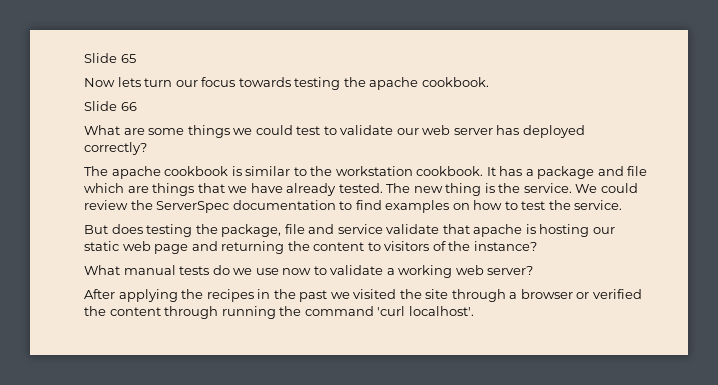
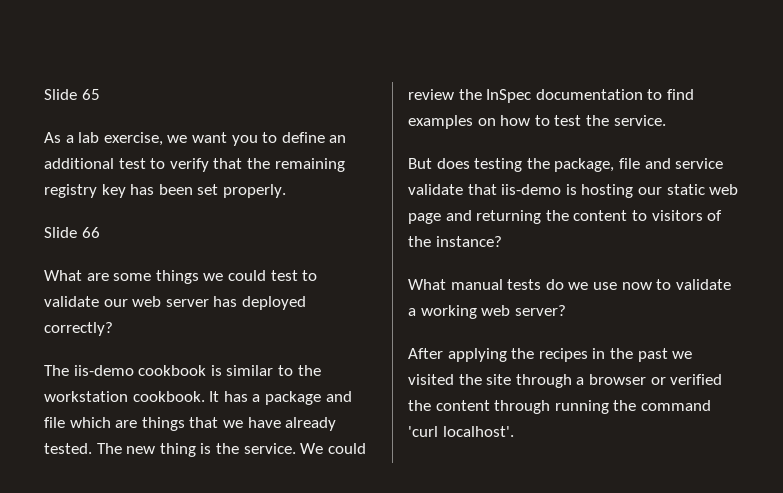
[84,77,489,90] Now lets turn our focus towards testing the apache cookbook. -> [44,132,347,146] [44,158,345,172] [44,184,286,198] As a lab exercise, we want you to define an additional test to verify that the remaining registry key has been set properly.
[111,166,161,179] apache -> [73,365,134,376] iis-demo
[156,201,230,213] ServerSpec -> [486,89,532,103] InSpec
[473,224,523,237] apache -> [501,184,562,195] iis-demo

